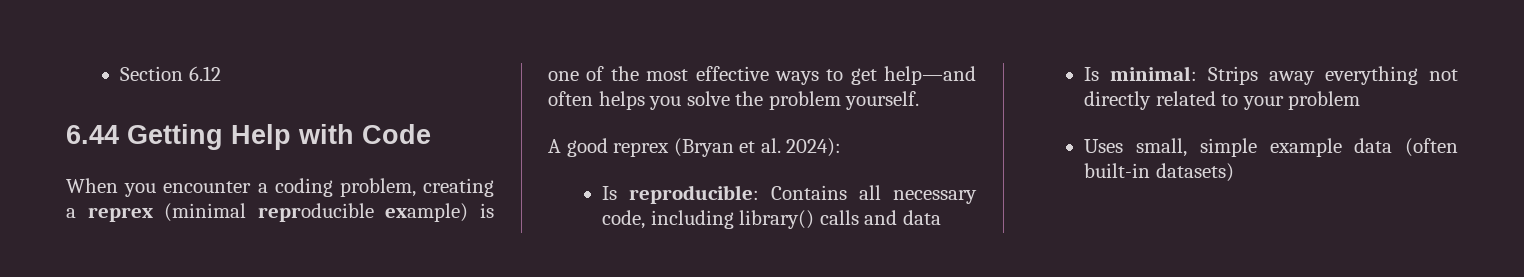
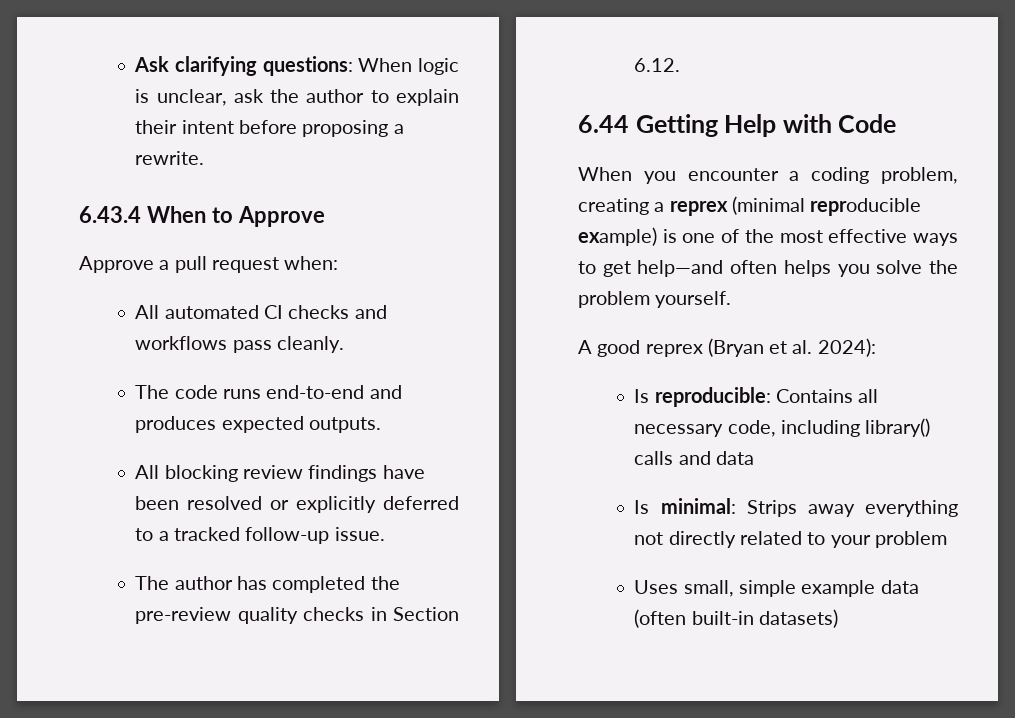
[120,66,221,81] Section 6.12 -> [134,56,459,76] [135,89,459,106] [135,120,404,137] [135,151,205,165] [79,206,325,227] [79,256,339,273] [135,305,387,319] [135,336,344,353] [135,385,402,399] [135,416,381,433] [135,465,425,482] [135,496,459,513] [135,527,385,544] [135,576,400,593] [135,607,459,624] [634,58,681,72] Ask clarifying questions: When logic is unclear, ask the author to explain their intent before proposing a rewrite. // 6.43.4 When to Approve // Approve a pull request when: // All automated CI checks and workflows pass cleanly. // The code runs end-to-end and produces expected outputs. // All blocking review findings have been resolved or explicitly deferred to a tracked follow-up issue. // The author has completed the pre-review quality checks in Section 6.12.

